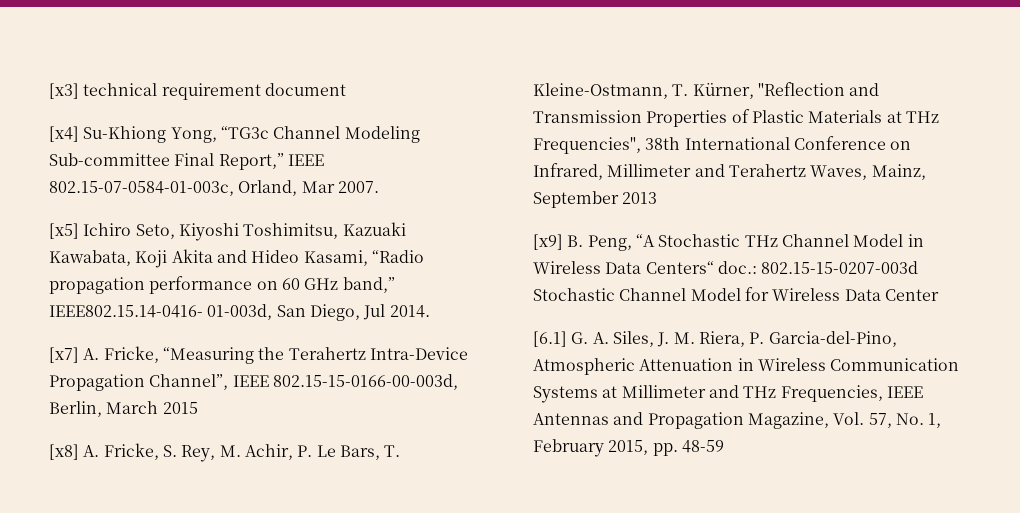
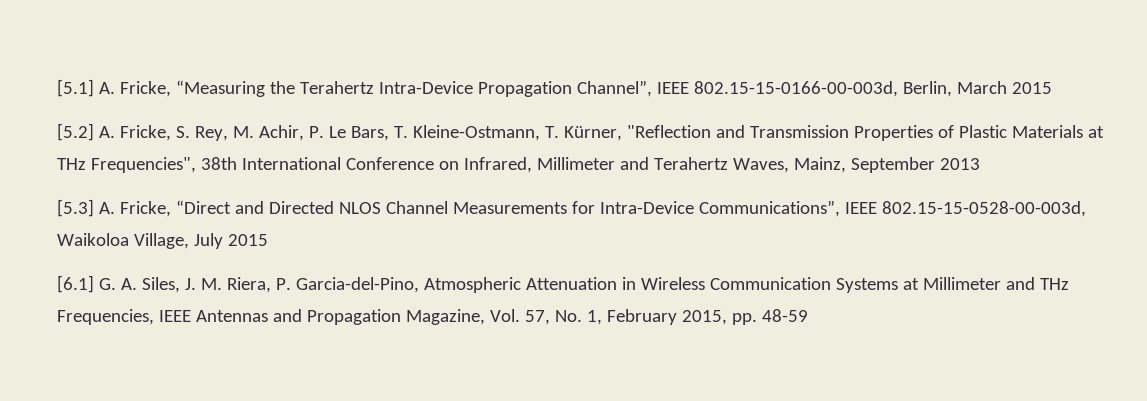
[49,83,346,100] [49,126,420,143] [49,153,324,170] [49,180,379,196] [49,222,406,241] [49,249,424,268] [49,276,395,294] [49,304,430,321] [49,347,79,363] [x3] technical requirement document // [x4] Su-Khiong Yong, “TG3c Channel Modeling Sub-committee Final Report,” IEEE 802.15-07-0584-01-003c, Orland, Mar 2007. // [x5] Ichiro Seto, Kiyoshi Toshimitsu, Kazuaki Kawabata, Koji Akita and Hideo Kasami, “Radio propagation performance on 60 GHz band,” IEEE802.15.14-0416- 01-003d, San Diego, Jul 2014. // [x7] -> [57,79,94,97] [5.1]
[49,444,79,460] [x8] -> [57,123,94,141] [5.2]
[533,234,924,251] [533,261,919,274] [533,287,939,301] [x9] B. Peng, “A Stochastic THz Channel Model in Wireless Data Centers“ doc.: 802.15-15-0207-003d Stochastic Channel Model for Wireless Data Center -> [57,199,1086,217] [57,233,268,249] [5.3] A. Fricke, “Direct and Directed NLOS Channel Measurements for Intra-Device Communications”, IEEE 802.15-15-0528-00-003d, Waikoloa Village, July 2015

